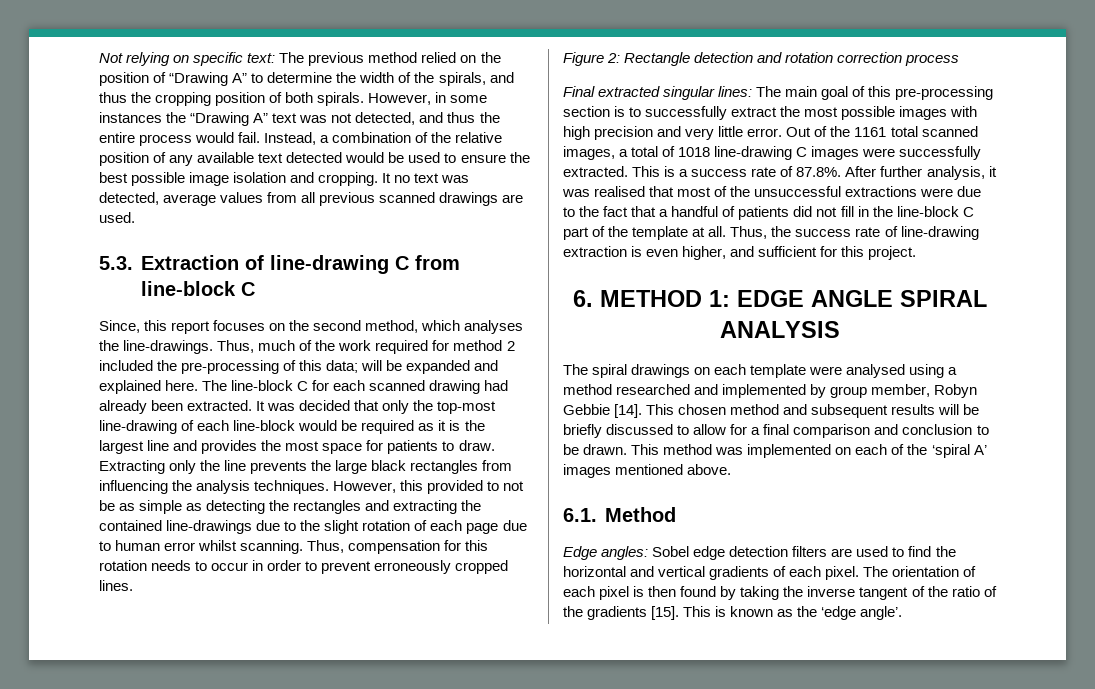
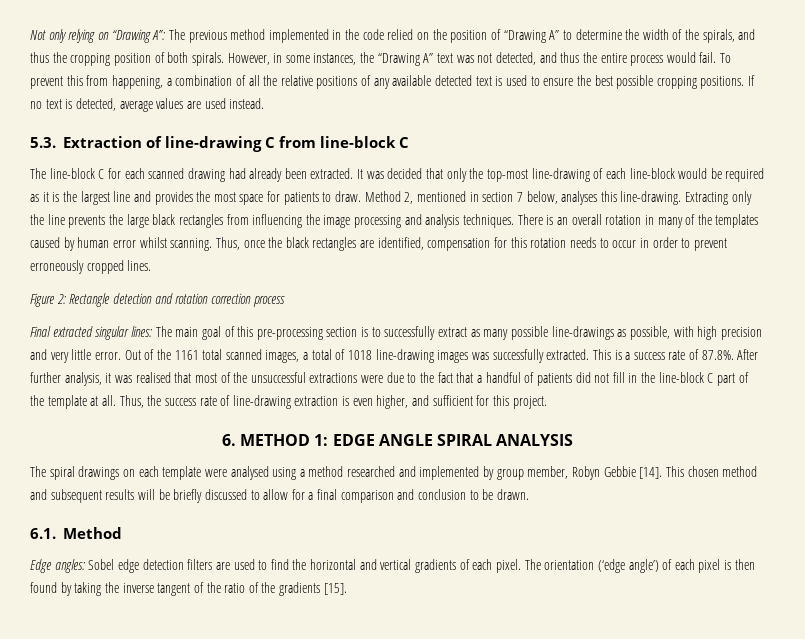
(123, 58) none -> [48,29,67,43] only
[193,52,276,66] specific text: -> [111,29,166,43] “Drawing A”:
(418, 57) none -> [268,29,384,43] implemented in the code
[99,112,162,123] instances -> [313,53,357,65] instances,
[264,132,317,145] Instead, -> [720,53,732,63] [30,75,163,89] To prevent this from happening,
(429, 137) none -> [248,75,260,86] all
[99,152,149,166] position -> [316,76,358,89] positions
[258,152,405,163] text detected would be -> [435,75,503,86] detected text is
[189,172,392,186] image isolation and cropping. It -> [656,75,756,89] cropping positions. If
[441,175,470,183] was -> [65,99,73,109] is
[267,192,524,206] [99,212,135,223] from all previous scanned drawings are used. -> [186,98,265,109] are used instead.
[99,320,524,334] [99,340,515,354] [99,360,499,374] [99,380,199,394] Since, this report focuses on the second method, which analyses the line-drawings. Thus, much of the work required for method 2 included the pre-processing of this data; will be expanded and explained here. -> (410, 142) none
(495, 445) none -> [364,191,682,205] Method 2, mentioned in section 7 below, analyses this line-drawing.
[196,480,525,494] [99,500,482,514] [99,520,527,534] [99,541,111,551] analysis techniques. However, this provided to not be as simple as detecting the rectangles and extracting the contained line-drawings due to the slight rotation of each page due to -> [323,214,759,228] [30,237,75,251] image processing and analysis techniques. There is an overall rotation in many of the templates caused by
(345, 546) none -> [243,237,424,251] once the black rectangles are identified,
[780,106,948,120] the most possible images -> [470,326,670,340] as many possible line-drawings as possible,
[796,146,896,160] C images were -> [437,350,489,363] images was
[631,444,987,458] [563,464,732,478] This method was implemented on each of the ‘spiral A’ images mentioned above. -> (529, 494) none
(960, 571) none -> [597,559,659,573] (‘edge angle’)
[683,606,903,620] This is known as the ‘edge angle’. -> (347, 589) none

